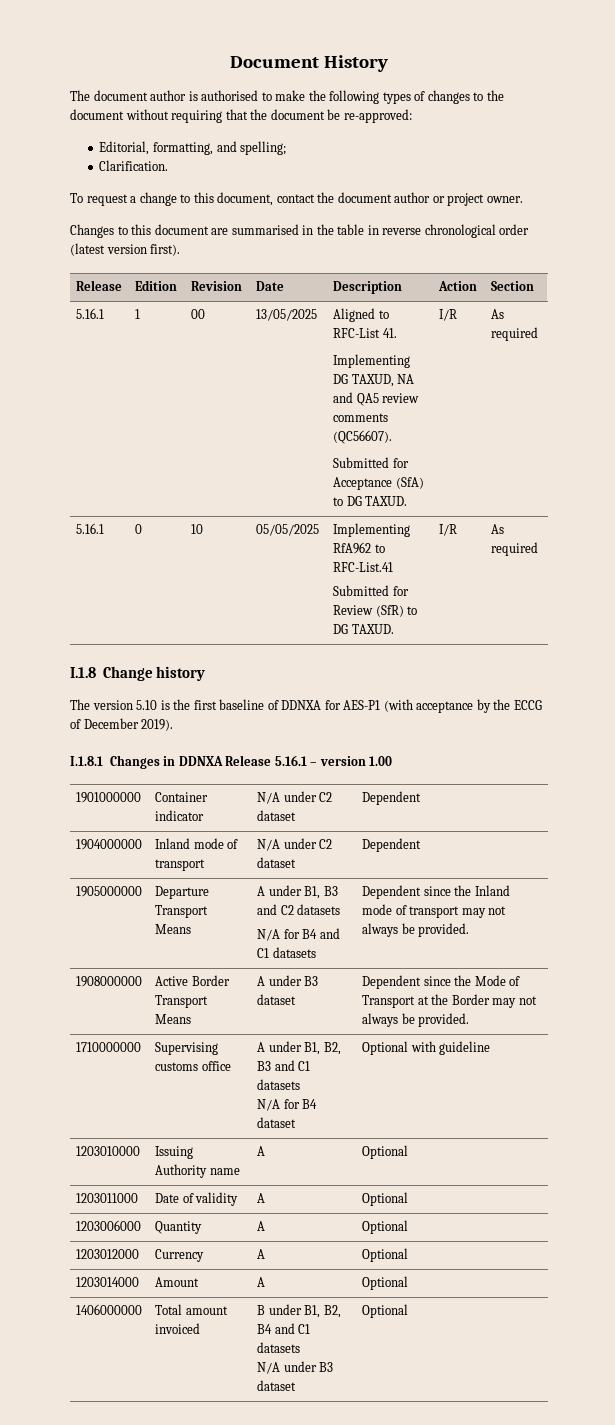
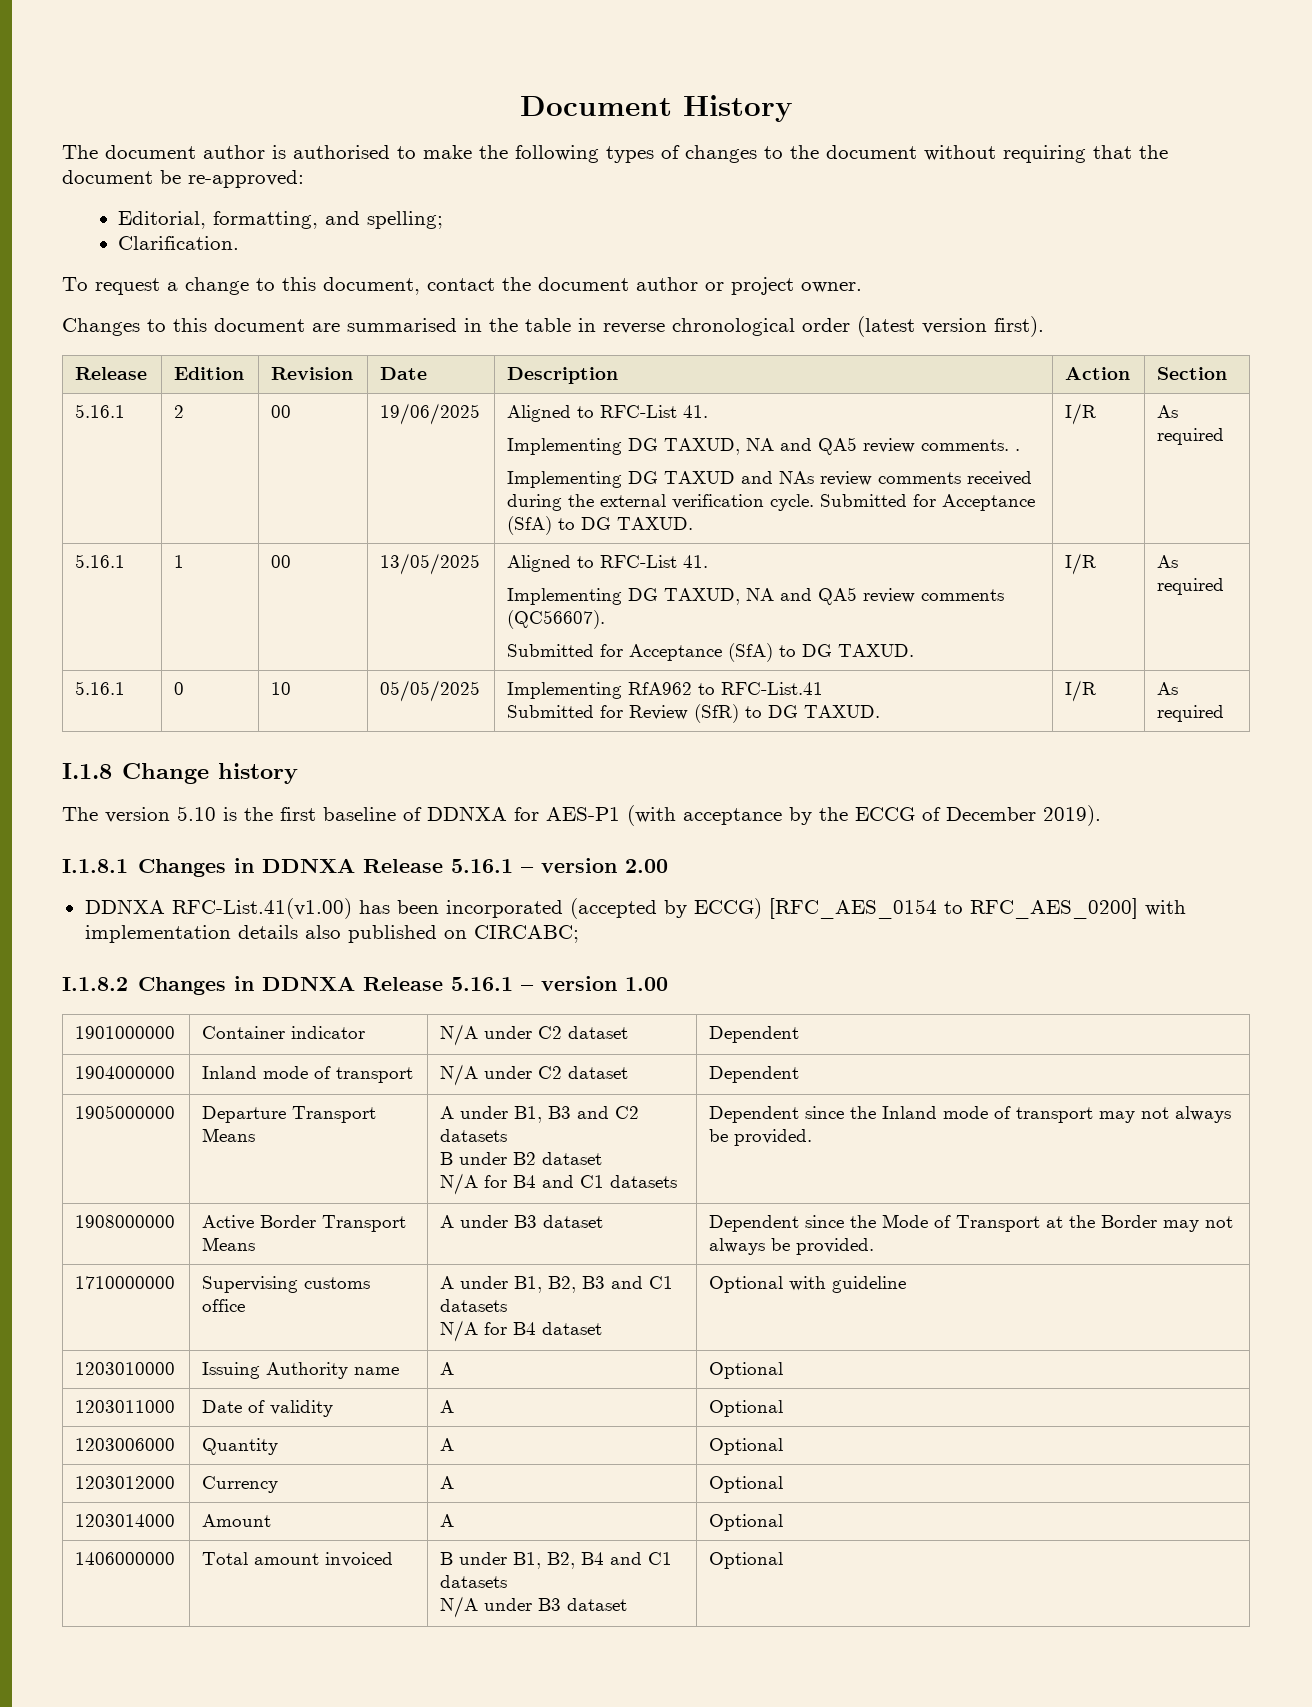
(535, 286) none -> [75,404,126,418] [174,405,185,418] [271,405,292,418] [380,403,481,425] [507,405,709,422] [507,437,1021,455] [507,471,1033,488] [507,494,1036,511] [507,516,694,535] [1065,403,1097,425] [1157,405,1179,418] [1157,428,1225,445] // 5.16.1 | 2 | 00 | 19/06/2025 | Aligned to RFC-List 41. // Implementing DG TAXUD, NA and QA5 review comments. . // Implementing DG TAXUD and NAs review comments received during the external verification cycle. Submitted for Acceptance (SfΑ) to DG TAXUD. | I/R | As required
(366, 761) none -> [625,859,669,873] [84,898,1186,919] [84,925,579,943] [62,976,618,995] 2.00 // DDNXA RFC-List.41(v1.00) has been incorporated (accepted by ECCG) [RFC_AES_0154 to RFC_AES_0200] with implementation details also published on CIRCABC; // I.1.8.2 Changes in DDNXA Release 5.16.1 – version
(341, 909) none -> [440,1152,603,1165] // B under B2 dataset

